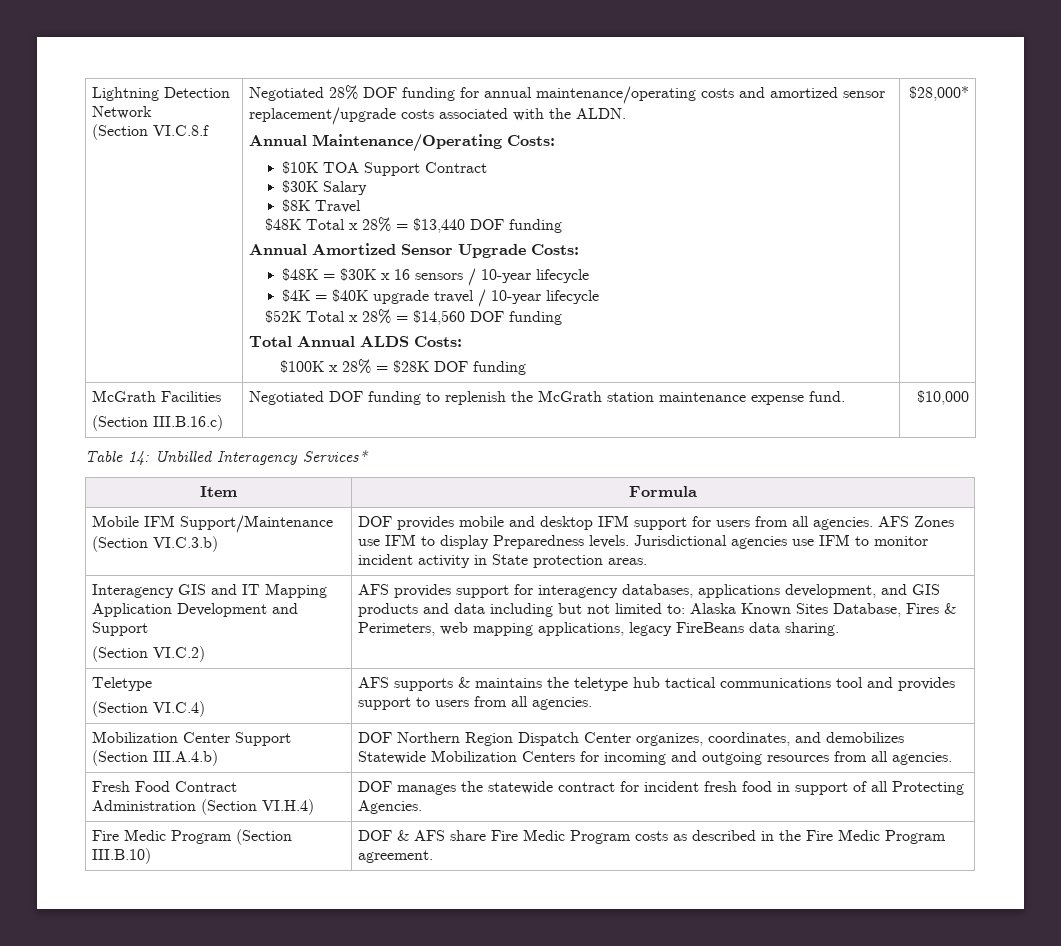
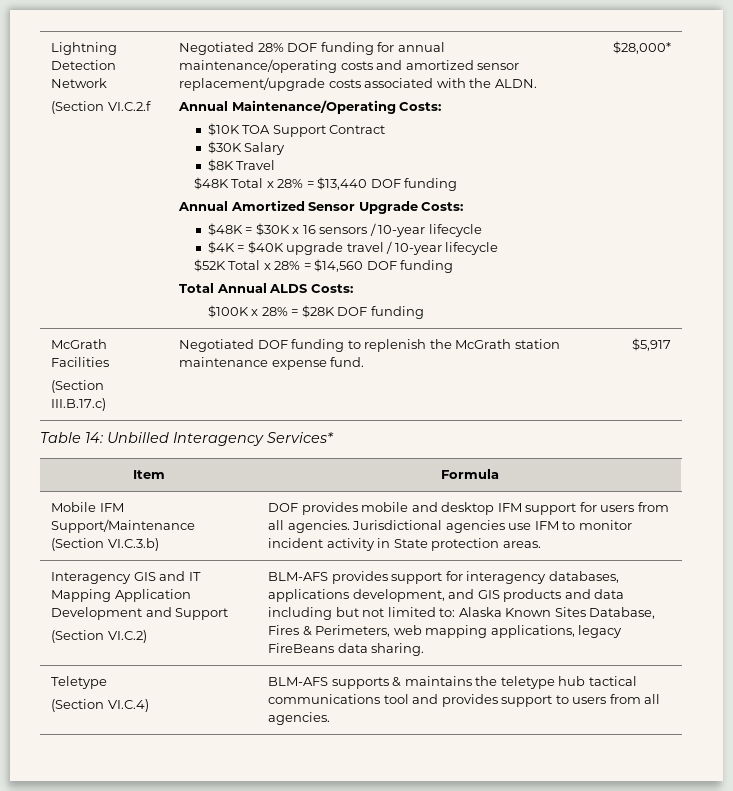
[153,125,210,136] VI.C.8.f -> [107,101,151,111] VI.C.2.f
[153,415,224,431] III.B.16.c) -> [51,398,107,411] III.B.17.c)
[916,390,969,405] $10,000 -> [631,338,671,351] $5,917
[878,516,955,527] [358,534,630,549] AFS Zones use IFM to display Preparedness levels. -> (350, 526) none
[358,584,390,595] AFS -> [268,572,329,581] BLM-AFS
[358,677,390,688] AFS -> [268,677,329,686] BLM-AFS
[92,731,292,746] [92,750,219,766] [358,732,905,746] [358,750,953,765] [92,781,238,792] [92,799,315,815] [358,781,965,795] [358,800,423,814] [92,829,293,845] [92,848,152,864] [358,829,947,844] [358,850,434,863] // Mobilization Center Support (Section III.A.4.b) | DOF Northern Region Dispatch Center organizes, coordinates, and demobilizes Statewide Mobilization Centers for incoming and outgoing resources from all agencies. // Fresh Food Contract Administration (Section VI.H.4) | DOF manages the statewide contract for incident fresh food in support of all Protecting Agencies. // Fire Medic Program (Section III.B.10) | DOF & AFS share Fire Medic Program costs as described in the Fire Medic Program agreement. -> (331, 718) none

